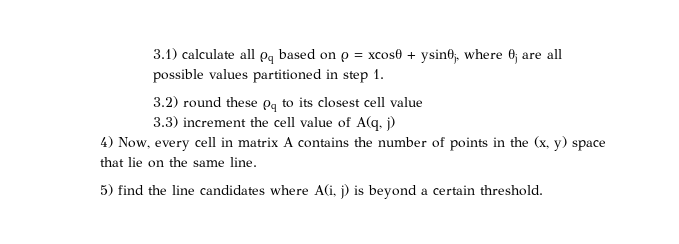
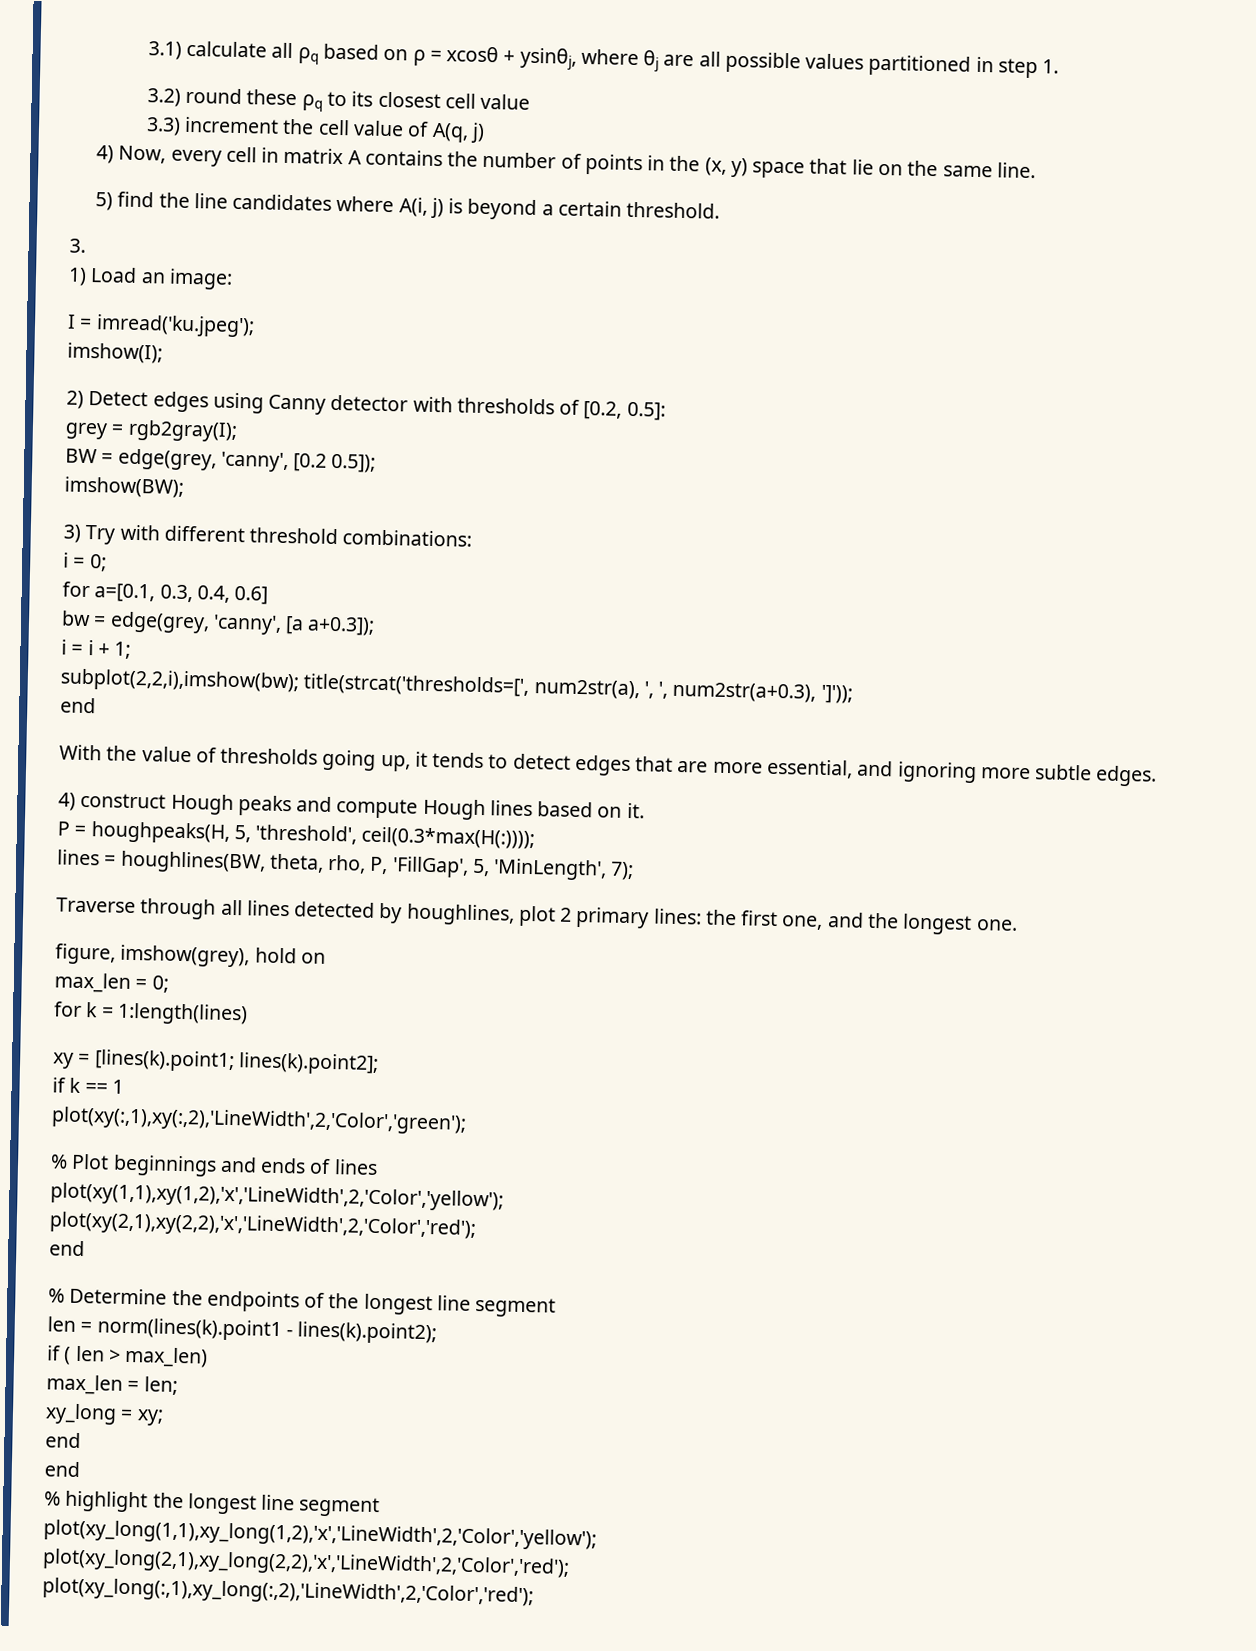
(543, 190) none -> [69,238,86,253] [68,267,233,290] [67,314,255,338] [67,342,163,364] [66,390,666,421] [65,419,238,442] [65,448,377,473] [64,476,184,498] [63,524,473,547] [63,552,107,572] [62,581,269,605] [61,610,376,636] [61,639,132,659] [60,668,853,704] [60,697,96,714] [59,744,1158,787] [58,792,645,821] [57,821,536,850] [57,849,635,881] [56,897,1018,935] [55,943,326,968] [54,972,169,993] [54,1001,248,1026] [52,1049,379,1075] [52,1077,124,1094] [51,1106,467,1135] [50,1153,378,1177] [50,1182,504,1212] [49,1211,476,1240] [49,1240,85,1257] [48,1287,557,1318] [47,1316,438,1345] [47,1345,209,1368] [46,1374,178,1395] [45,1403,164,1426] [45,1432,81,1449] [44,1461,81,1478] [44,1490,381,1518] [43,1519,597,1551] [42,1548,570,1579] [42,1577,534,1608] // 3. // 1) Load an image: // I = imread('ku.jpeg'); // imshow(I); // 2) Detect edges using Canny detector with thresholds of [0.2, 0.5]: // grey = rgb2gray(I); // BW = edge(grey, 'canny', [0.2 0.5]); // imshow(BW); // 3) Try with different threshold combinations: // i = 0; // for a=[0.1, 0.3, 0.4, 0.6] // bw = edge(grey, 'canny', [a a+0.3]); // i = i + 1; // subplot(2,2,i),imshow(bw); title(strcat('thresholds=[', num2str(a), ', ', num2str(a+0.3), ']')); // end // With the value of thresholds going up, it tends to detect edges that are more essential, and ignoring more subtle edges. // 4) construct Hough peaks and compute Hough lines based on it. // P = houghpeaks(H, 5, 'threshold', ceil(0.3*max(H(:)))); // lines = houghlines(BW, theta, rho, P, 'FillGap', 5, 'MinLength', 7); // Traverse through all lines detected by houghlines, plot 2 primary lines: the first one, and the longest one. // figure, imshow(grey), hold on // max_len = 0; // for k = 1:length(lines) // xy = [lines(k).point1; lines(k).point2]; // if k == 1 // plot(xy(:,1),xy(:,2),'LineWidth',2,'Color','green'); // % Plot beginnings and ends of lines // plot(xy(1,1),xy(1,2),'x','LineWidth',2,'Color','yellow'); // plot(xy(2,1),xy(2,2),'x','LineWidth',2,'Color','red'); // end // % Determine the endpoints of the longest line segment // len = norm(lines(k).point1 - lines(k).point2); // if ( len > max_len) // max_len = len; // xy_long = xy; // end // end // % highlight the longest line segment // plot(xy_long(1,1),xy_long(1,2),'x','LineWidth',2,'Color','yellow'); // plot(xy_long(2,1),xy_long(2,2),'x','LineWidth',2,'Color','red'); // plot(xy_long(:,1),xy_long(:,2),'LineWidth',2,'Color','red');

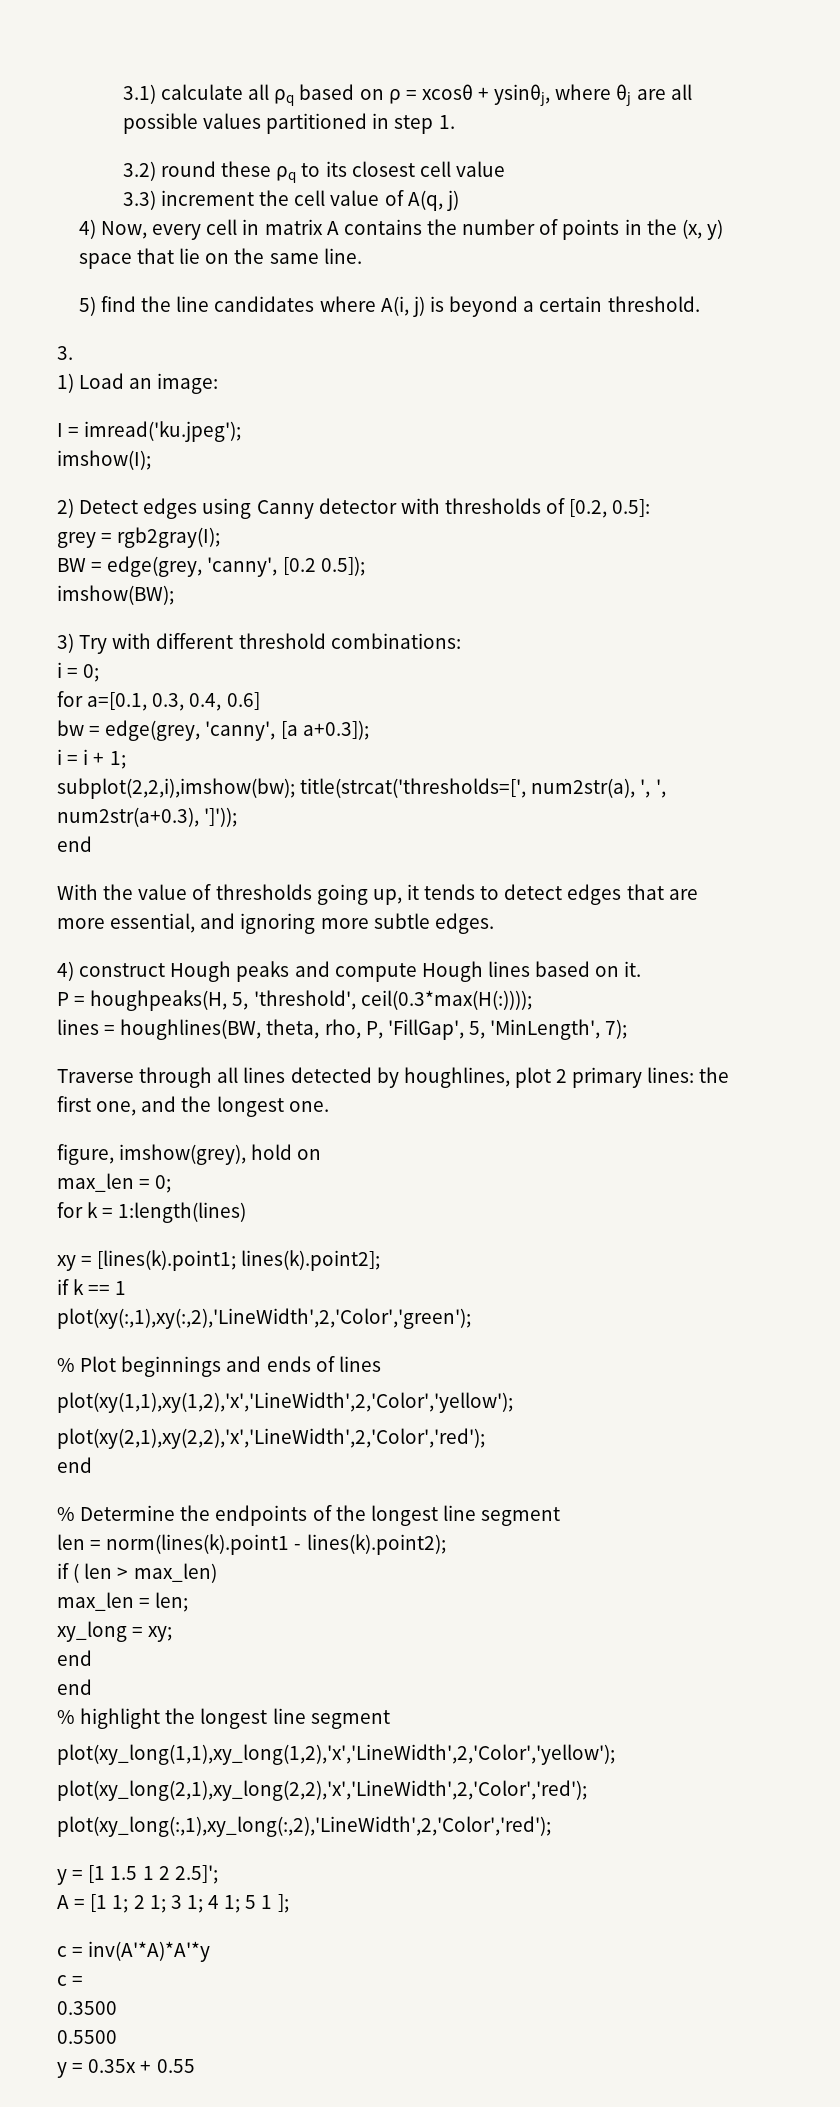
(534, 1592) none -> [57,1865,218,1885] [57,1894,289,1913] [57,1941,211,1962] [57,1975,84,1986] [57,2001,117,2015] [57,2030,117,2044] [57,2059,195,2078] // y = [1 1.5 1 2 2.5]'; // A = [1 1; 2 1; 3 1; 4 1; 5 1 ]; // c = inv(A'*A)*A'*y // c = // 0.3500 // 0.5500 // y = 0.35x + 0.55

